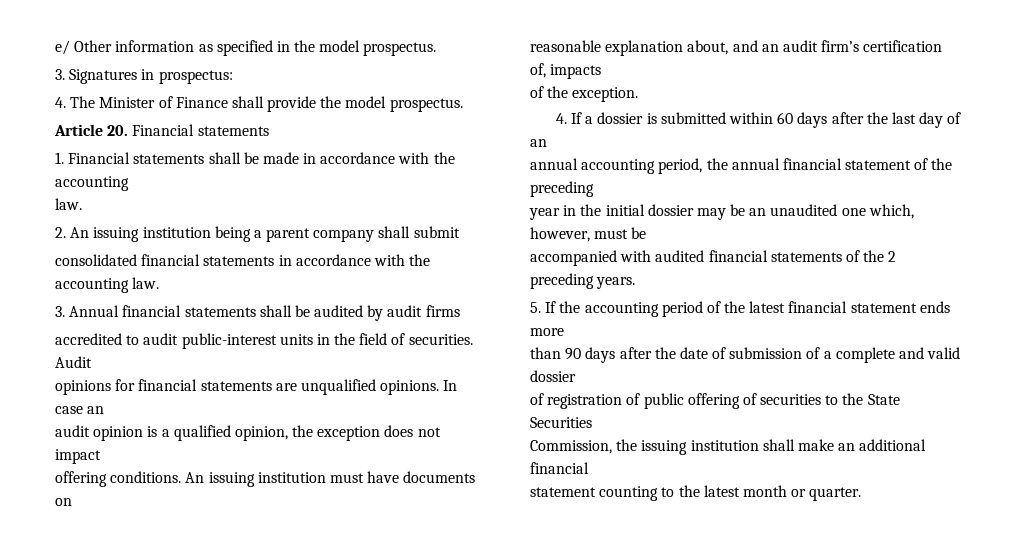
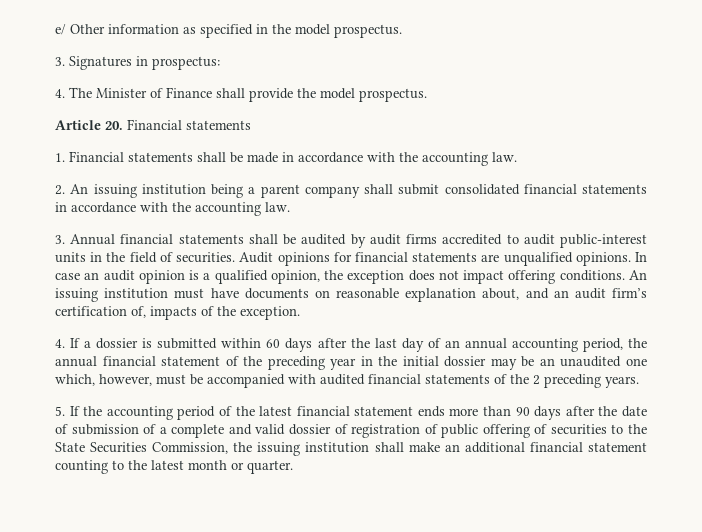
(129, 183) // -> (488, 159) none
(460, 232) // -> (440, 189) none
(460, 311) // -> (438, 239) none
(92, 362) // -> (274, 257) none
(105, 410) // -> (100, 276) none
(101, 456) // -> (505, 277) none
(72, 502) // -> (330, 294) none
(602, 71) // -> (197, 313) none
(547, 143) // -> (460, 344) none
(594, 189) // -> (325, 363) none
(647, 233) // -> (203, 379) none
(564, 332) // -> (479, 412) none
(576, 376) // -> (331, 429) none
(592, 422) // -> (148, 447) none
(589, 468) // -> (583, 447) none

